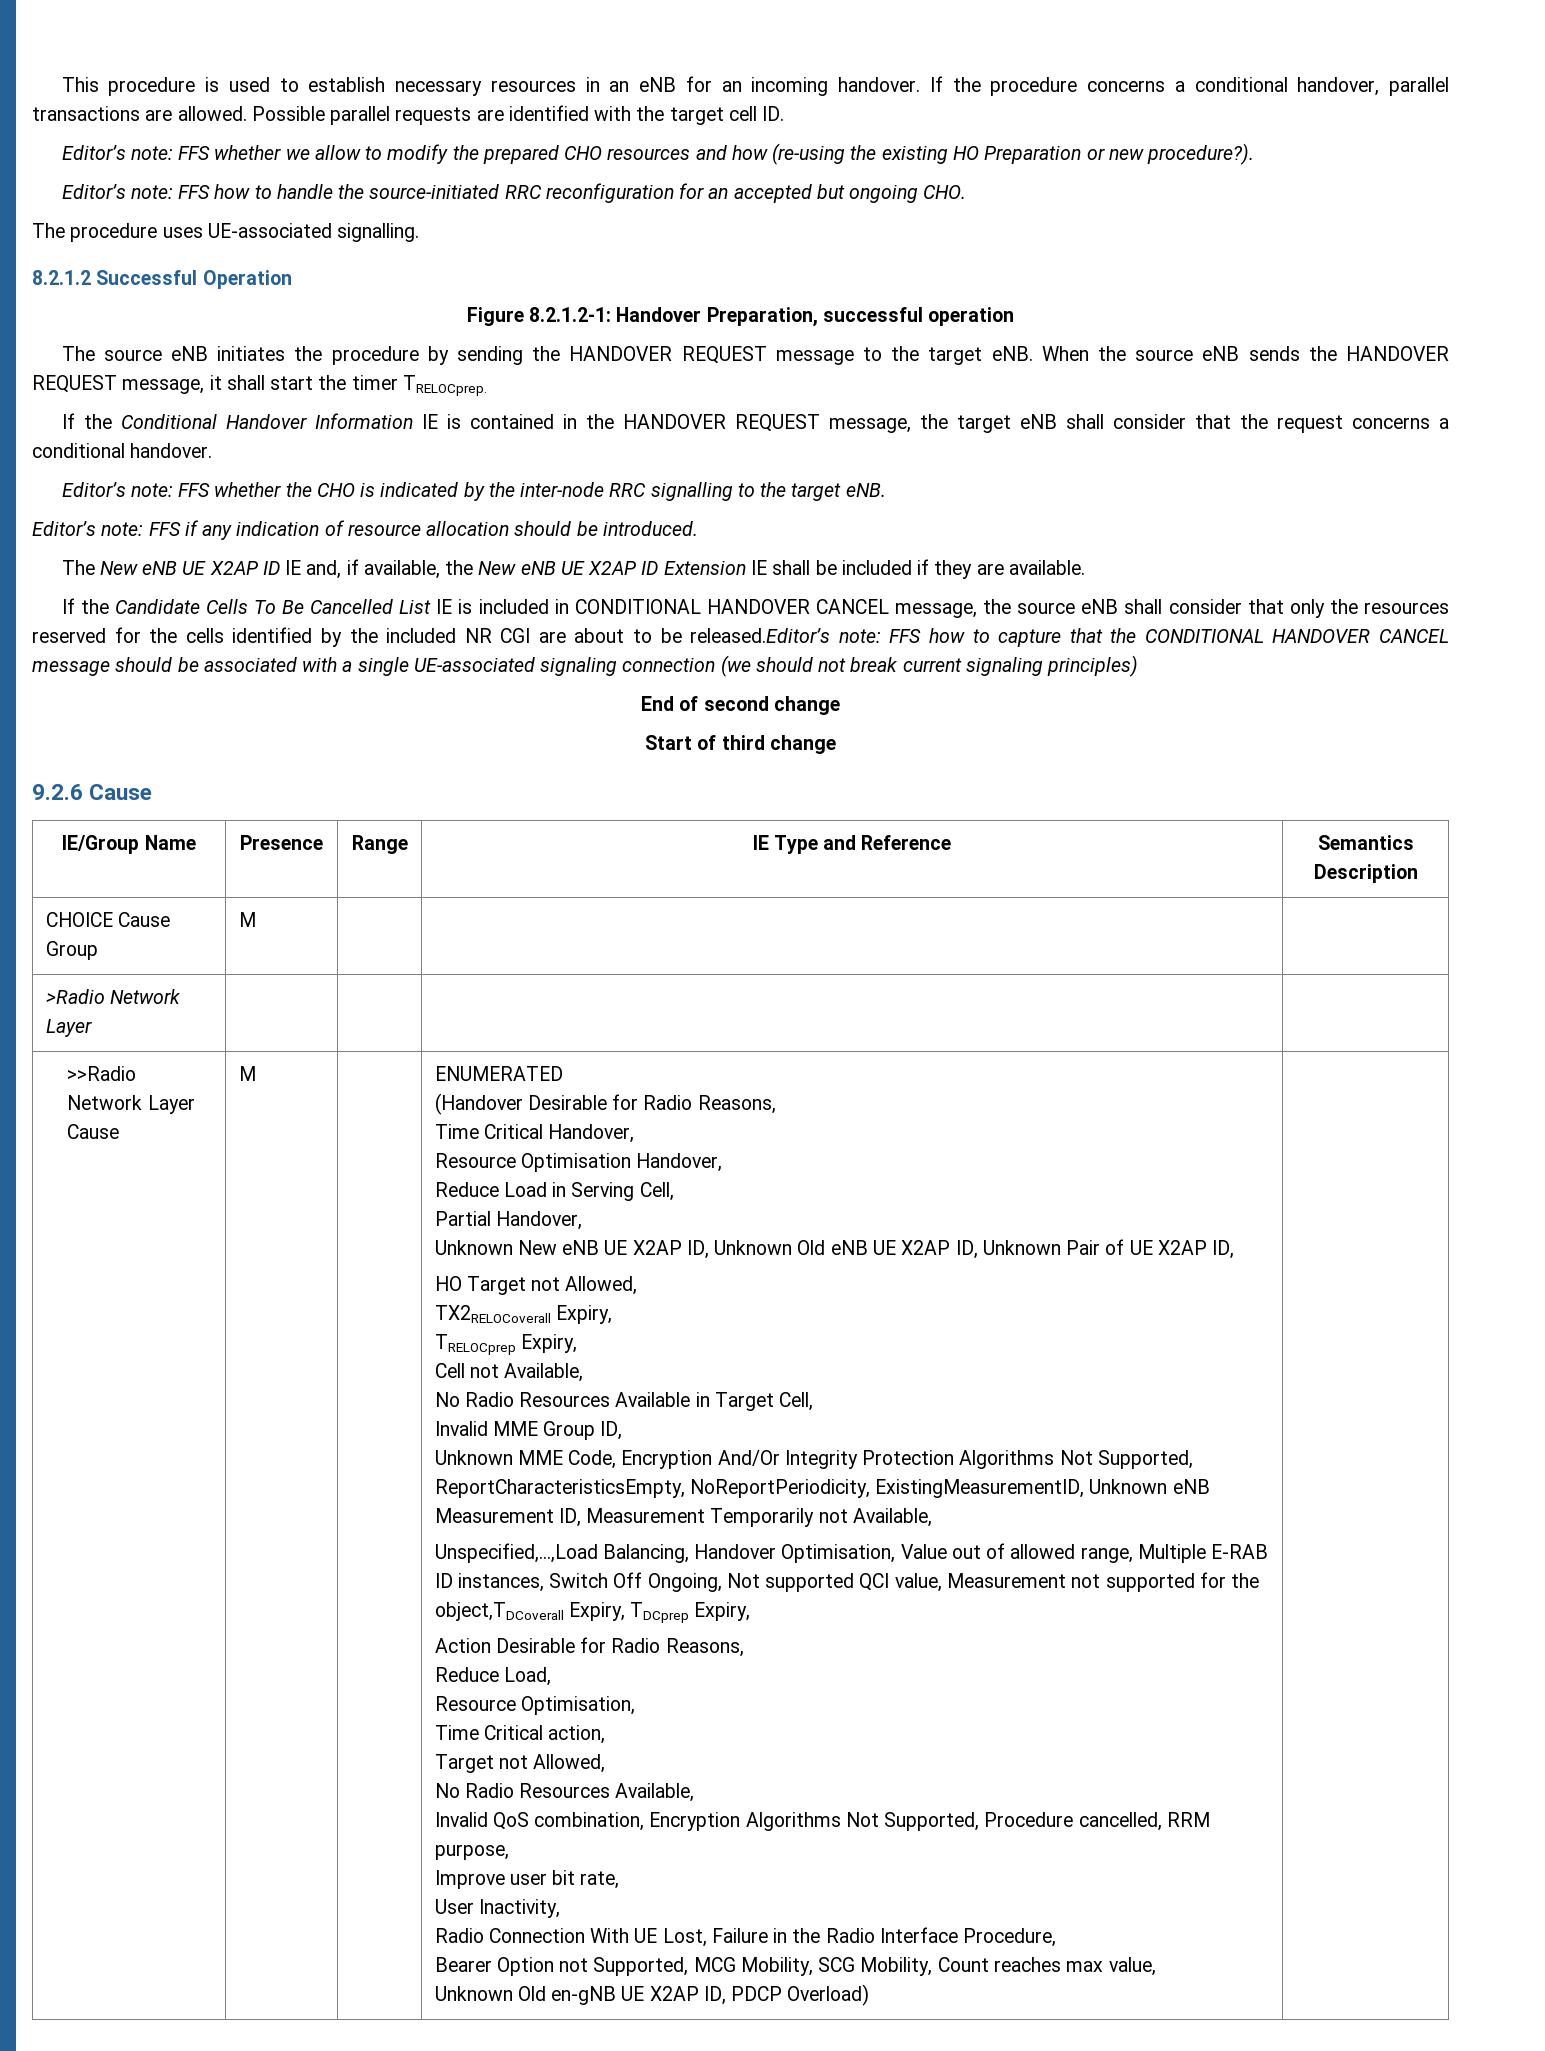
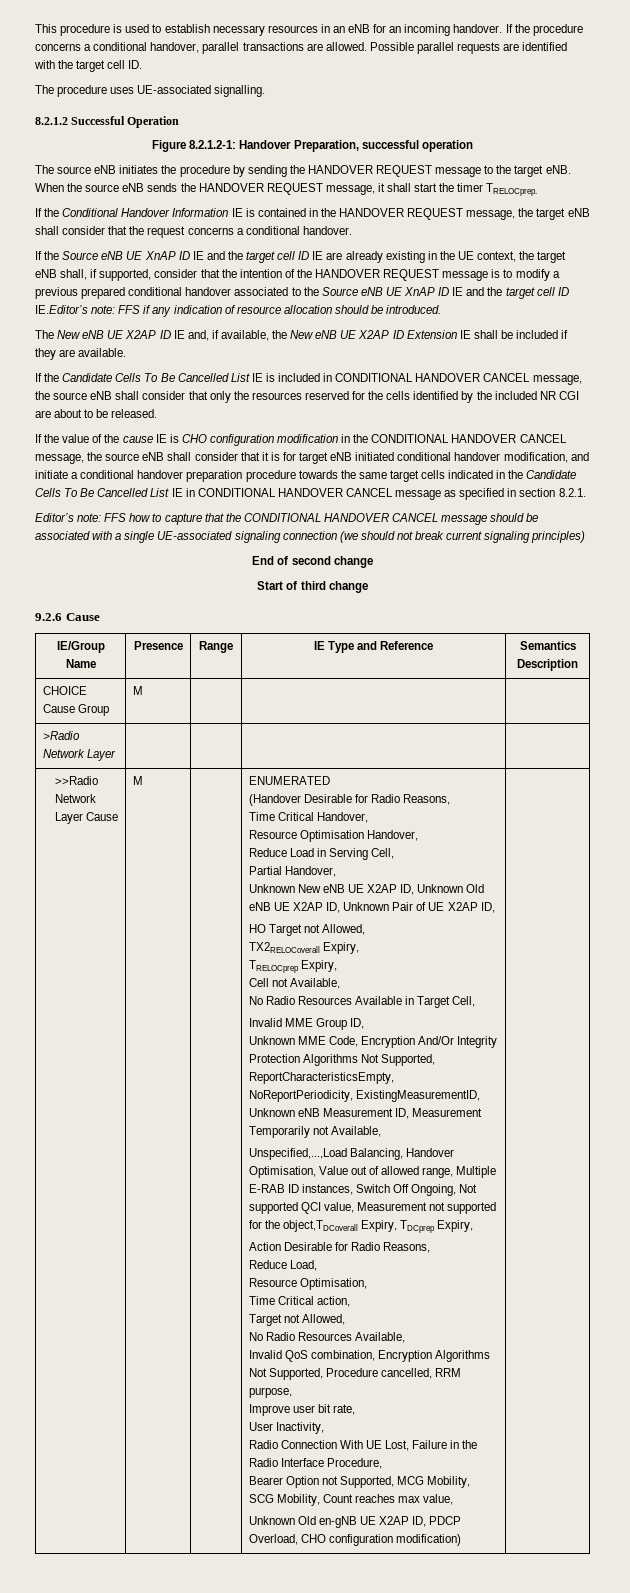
[61,143,1255,165] [61,183,967,203] // Editor’s note: FFS whether we allow to modify the prepared CHO resources and how (re-using the existing HO Preparation or new procedure?). // Editor’s note: FFS how to handle the source-initiated RRC reconfiguration for an accepted but ongoing CHO. -> (143, 64) none
[61,482,886,501] [32,521,96,536] Editor’s note: FFS whether the CHO is indicated by the inter-node RRC signalling to the target eNB. // Editor’s -> [35,251,567,263] [35,269,560,281] [35,287,569,299] [35,305,88,314] If the Source eNB UE XnAP ID IE and the target cell ID IE are already existing in the UE context, the target eNB shall, if supported, consider that the intention of the HANDOVER REQUEST message is to modify a previous prepared conditional handover associated to the Source eNB UE XnAP ID IE and the target cell ID IE.Editor’s
[690,628,831,643] released.Editor’s -> [111,409,158,418] [35,434,567,446] [35,452,589,464] [35,470,577,482] [35,488,586,500] [35,513,74,522] released. // If the value of the cause IE is CHO configuration modification in the CONDITIONAL HANDOVER CANCEL message, the source eNB shall consider that it is for target eNB initiated conditional handover modification, and initiate a conditional handover preparation procedure towards the same target cells indicated in the Candidate Cells To Be Cancelled List IE in CONDITIONAL HANDOVER CANCEL message as specified in section 8.2.1. // Editor’s
[787,1984,870,2006] Overload) -> [248,1534,462,1546] Overload, CHO configuration modification)

